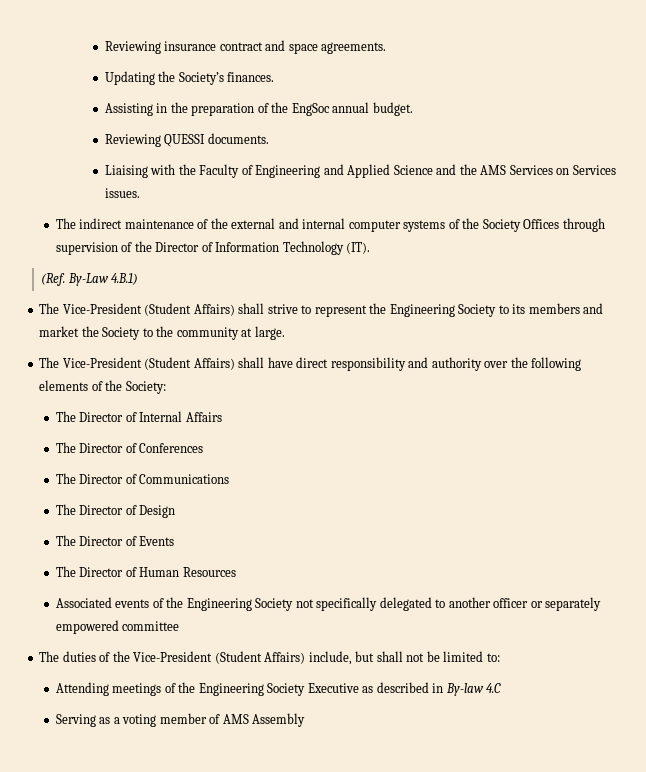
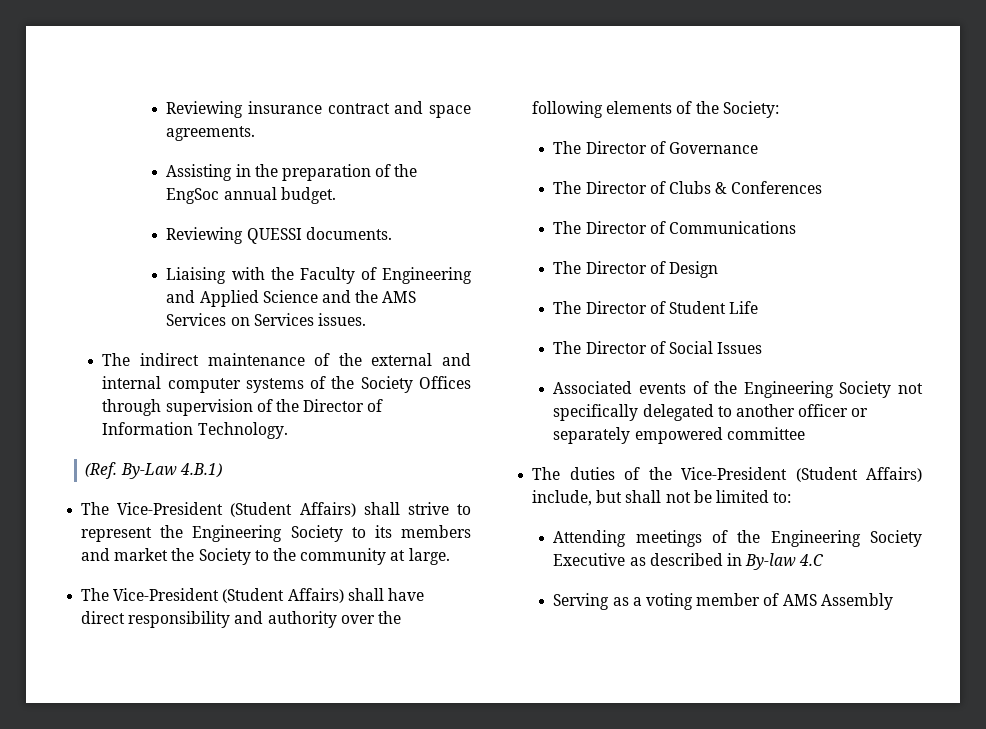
[104,71,275,85] // Updating the Society’s finances. -> (256, 133) none
[282,241,371,255] Technology (IT). -> [197,422,288,439] Technology.
[139,411,222,422] [55,442,137,453] Internal Affairs // The Director of -> [668,142,758,154] [553,181,728,194] Governance // The Director of Clubs &
[139,536,175,546] [55,566,236,577] Events // The Director of Human Resources -> [668,301,759,314] [553,341,763,354] Student Life // The Director of Social Issues

